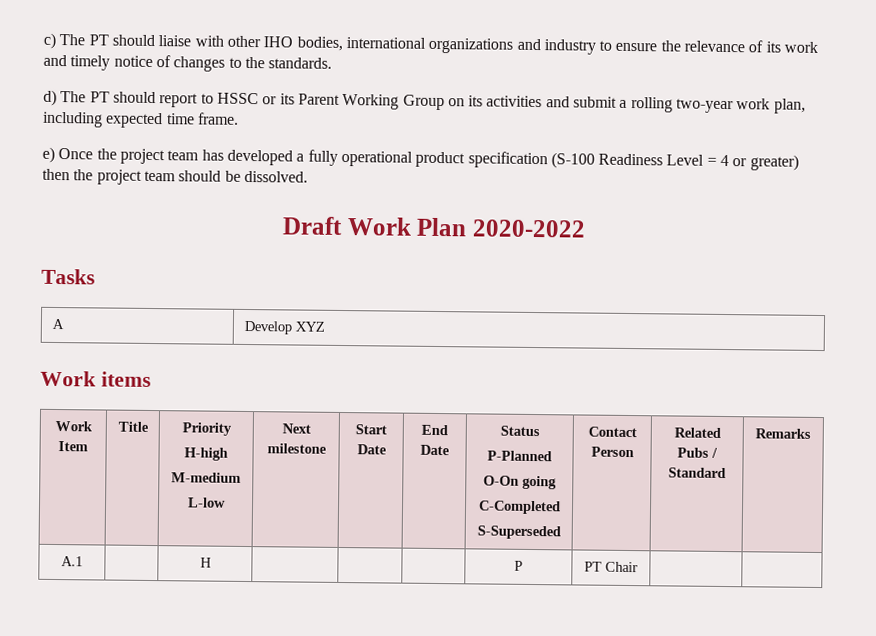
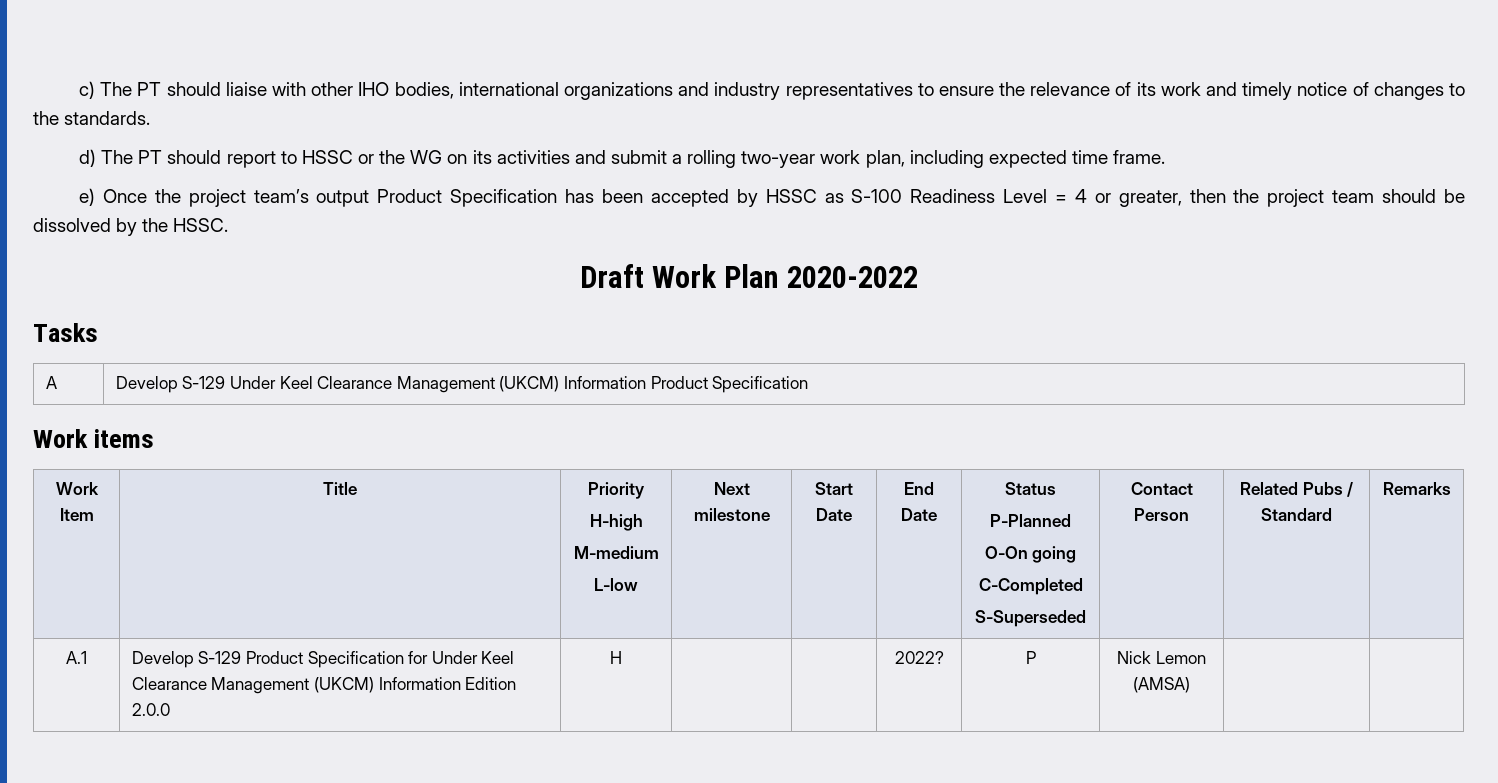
(596, 47) none -> [785,82,913,100] representatives
[279,93,445,111] its Parent Working Group -> [379,150,443,164] the WG
[167,149,595,169] team has developed a fully operational product specification (S-100 -> [253,189,903,207] team’s output Product Specification has been accepted by HSSC as S-100
[749,154,799,171] greater) -> [1118,190,1182,207] greater,
[243,170,308,183] dissolved. -> [33,218,229,236] dissolved by the HSSC.
[294,321,325,332] XYZ -> [182,376,809,393] S-129 Under Keel Clearance Management (UKCM) Information Product Specification
(83, 561) none -> [131,651,515,668] [131,677,517,694] [131,703,170,716] Develop S-129 Product Specification for Under Keel Clearance Management (UKCM) Information Edition 2.0.0
(212, 562) none -> [894,651,944,664] 2022?
[584,561,638,573] PT Chair -> [1117,651,1206,664] [1133,677,1190,693] Nick Lemon (AMSA)

